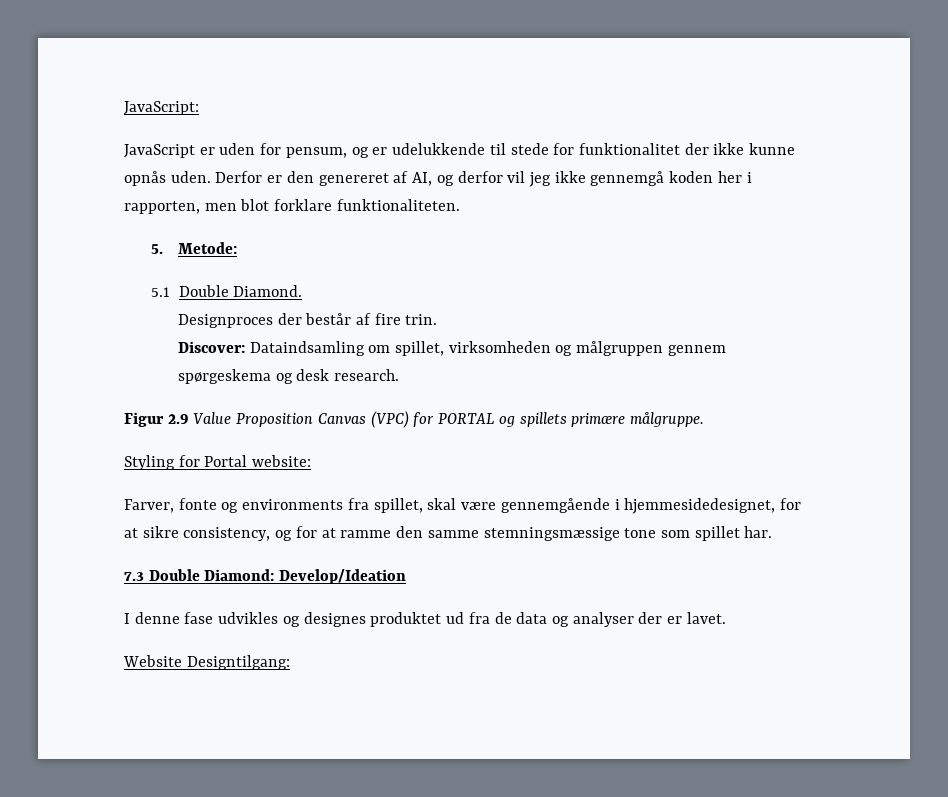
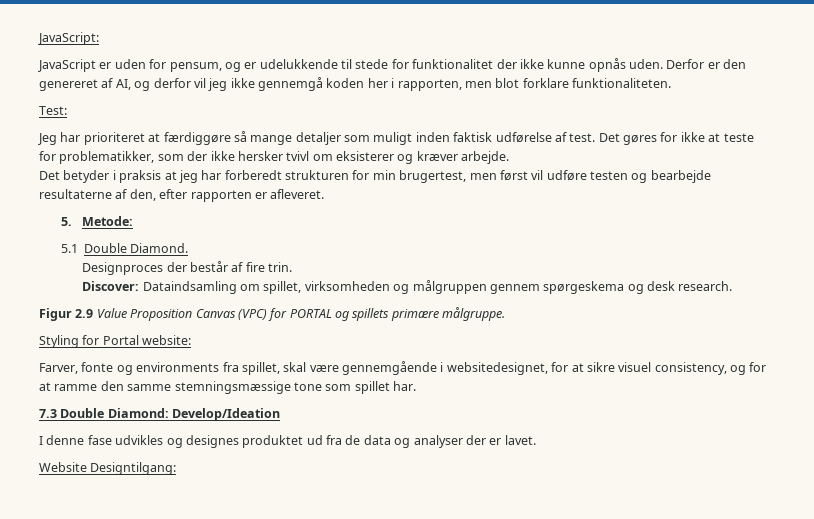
(460, 205) none -> [39,106,67,115] [38,131,754,145] [39,151,510,164] [39,170,711,183] [39,189,325,202] // Test: // Jeg har prioriteret at færdiggøre så mange detaljer som muligt inden faktisk udførelse af test. Det gøres for ikke at teste for problematikker, som der ikke hersker tvivl om eksisterer og kræver arbejde. // Det betyder i praksis at jeg har forberedt strukturen for min brugertest, men først vil udføre testen og bearbejde resultaterne af den, efter rapporten er afleveret.
[624,498,776,514] hjemmesidedesignet, -> [446,362,548,375] websitedesignet,
(179, 532) none -> [618,362,652,372] visuel

